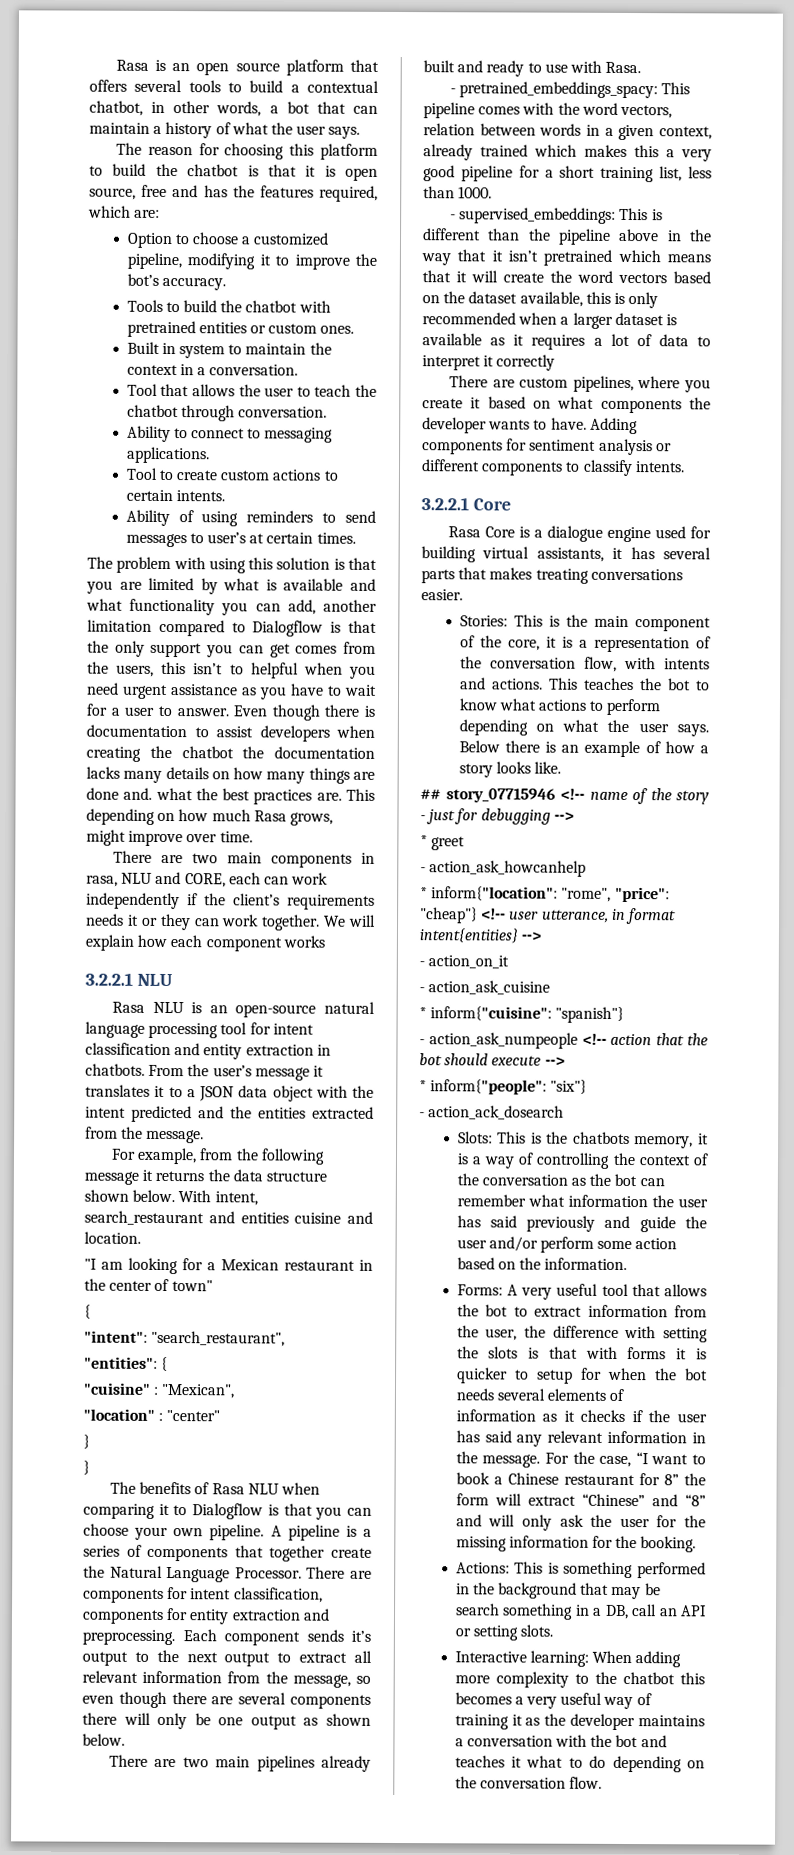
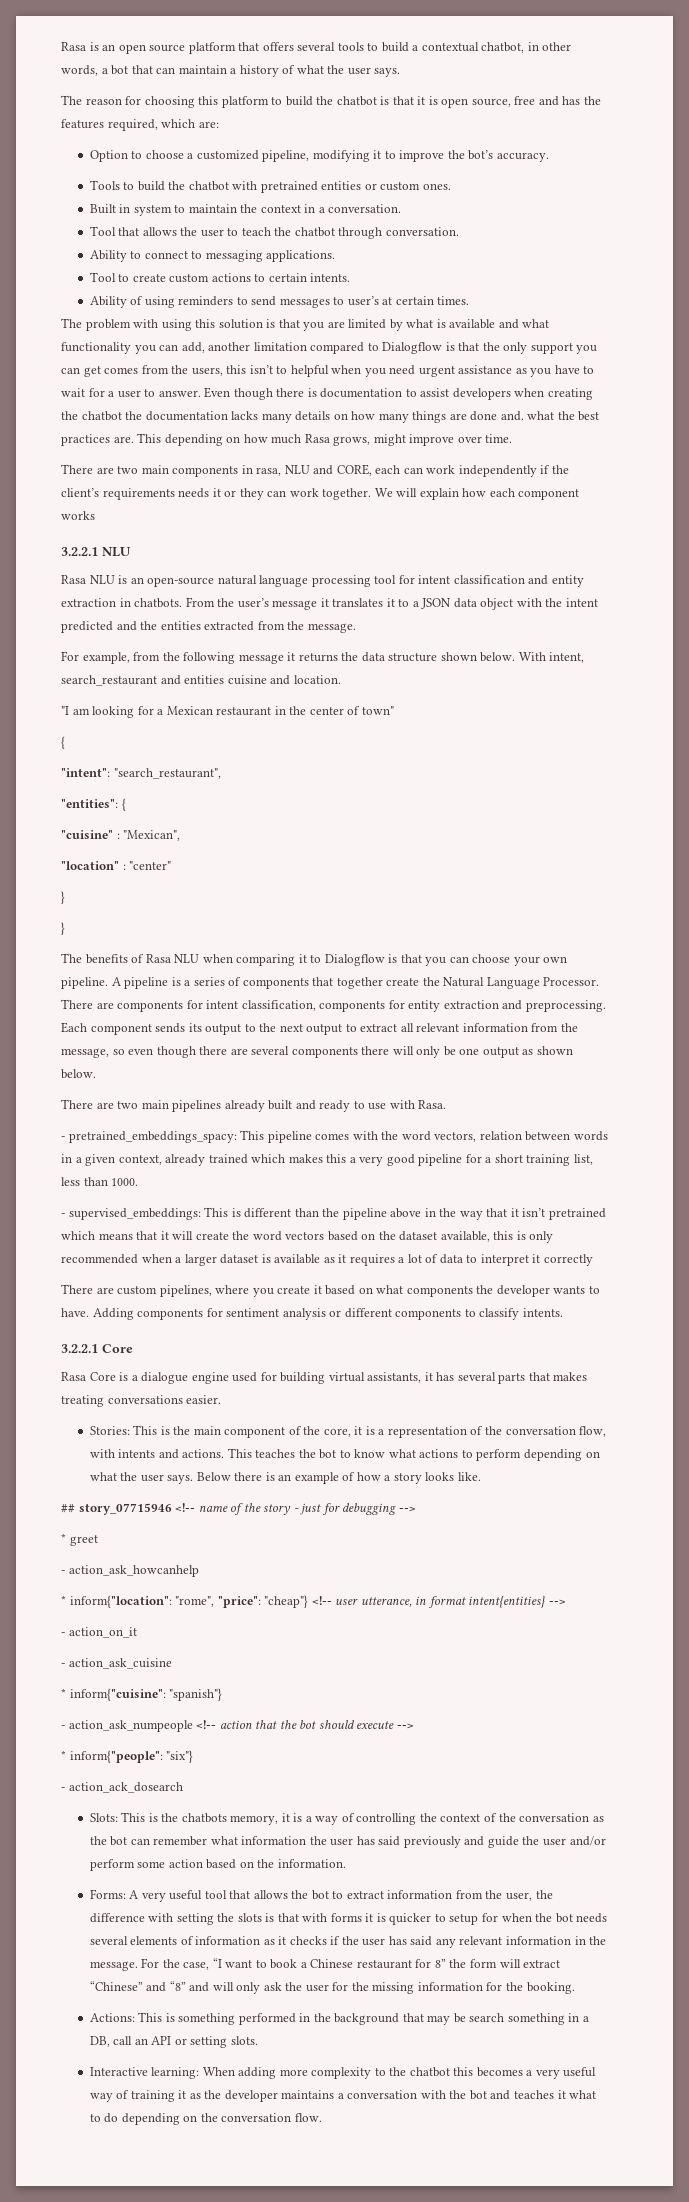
[351,1630,371,1642] it’s -> [188,1023,202,1032] its

